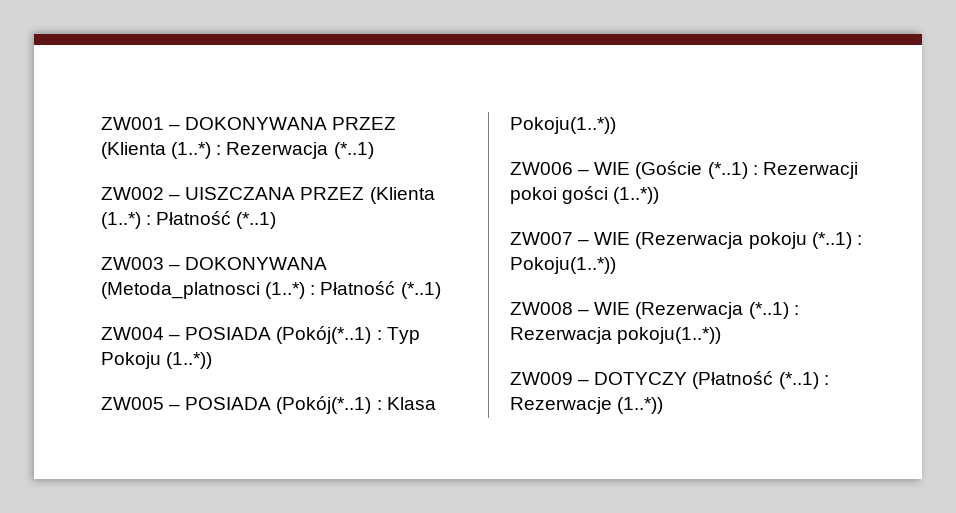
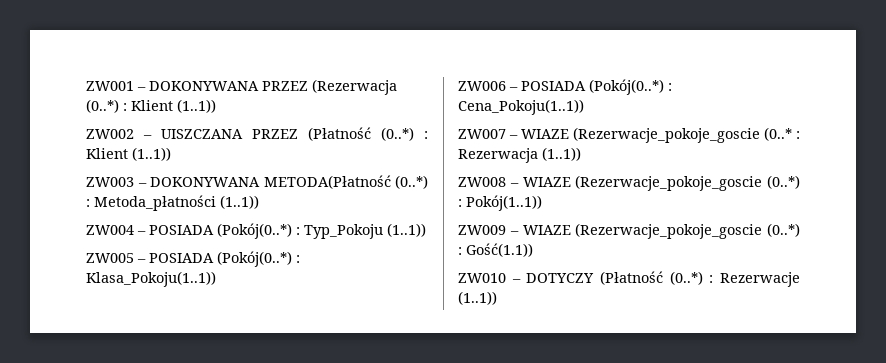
[101,142,374,159] (Klienta (1..*) : Rezerwacja (*..1) -> [312,79,397,95] [86,99,216,113] (Rezerwacja (0..*) : Klient (1..1))
[369,187,435,204] [101,211,277,229] [101,257,328,270] [101,281,441,299] [101,326,420,344] [101,352,213,369] [101,396,436,414] [510,117,616,134] [510,161,858,179] [510,186,660,204] [510,232,862,249] [510,257,616,274] [510,302,799,319] [510,327,722,344] [510,372,573,385] (Klienta (1..*) : Płatność (*..1) // ZW003 – DOKONYWANA (Metoda_platnosci (1..*) : Płatność (*..1) // ZW004 – POSIADA (Pokój(*..1) : Typ Pokoju (1..*)) // ZW005 – POSIADA (Pokój(*..1) : Klasa Pokoju(1..*)) // ZW006 – WIE (Goście (*..1) : Rezerwacji pokoi gości (1..*)) // ZW007 – WIE (Rezerwacja pokoju (*..1) : Pokoju(1..*)) // ZW008 – WIE (Rezerwacja (*..1) : Rezerwacja pokoju(1..*)) // ZW009 -> [308,127,428,141] [86,147,171,161] [86,175,428,189] [86,195,259,211] [86,223,426,239] [86,251,300,267] [86,271,216,287] [458,79,672,95] [458,99,584,115] [458,127,800,143] [458,147,581,163] [458,175,800,191] [458,195,542,211] [458,223,800,239] [458,243,533,257] [458,273,506,283] (Płatność (0..*) : Klient (1..1)) // ZW003 – DOKONYWANA METODA(Płatność (0..*) : Metoda_płatności (1..1)) // ZW004 – POSIADA (Pokój(0..*) : Typ_Pokoju (1..1)) // ZW005 – POSIADA (Pokój(0..*) : Klasa_Pokoju(1..1)) // ZW006 – POSIADA (Pokój(0..*) : Cena_Pokoju(1..1)) // ZW007 – WIAZE (Rezerwacje_pokoje_goscie (0..* : Rezerwacja (1..1)) // ZW008 – WIAZE (Rezerwacje_pokoje_goscie (0..*) : Pokój(1..1)) // ZW009 – WIAZE (Rezerwacje_pokoje_goscie (0..*) : Gość(1.1)) // ZW010
[778,372,819,389] (*..1) -> [669,271,703,285] (0..*)
[617,397,664,414] (1..*)) -> [458,291,497,305] (1..1))

